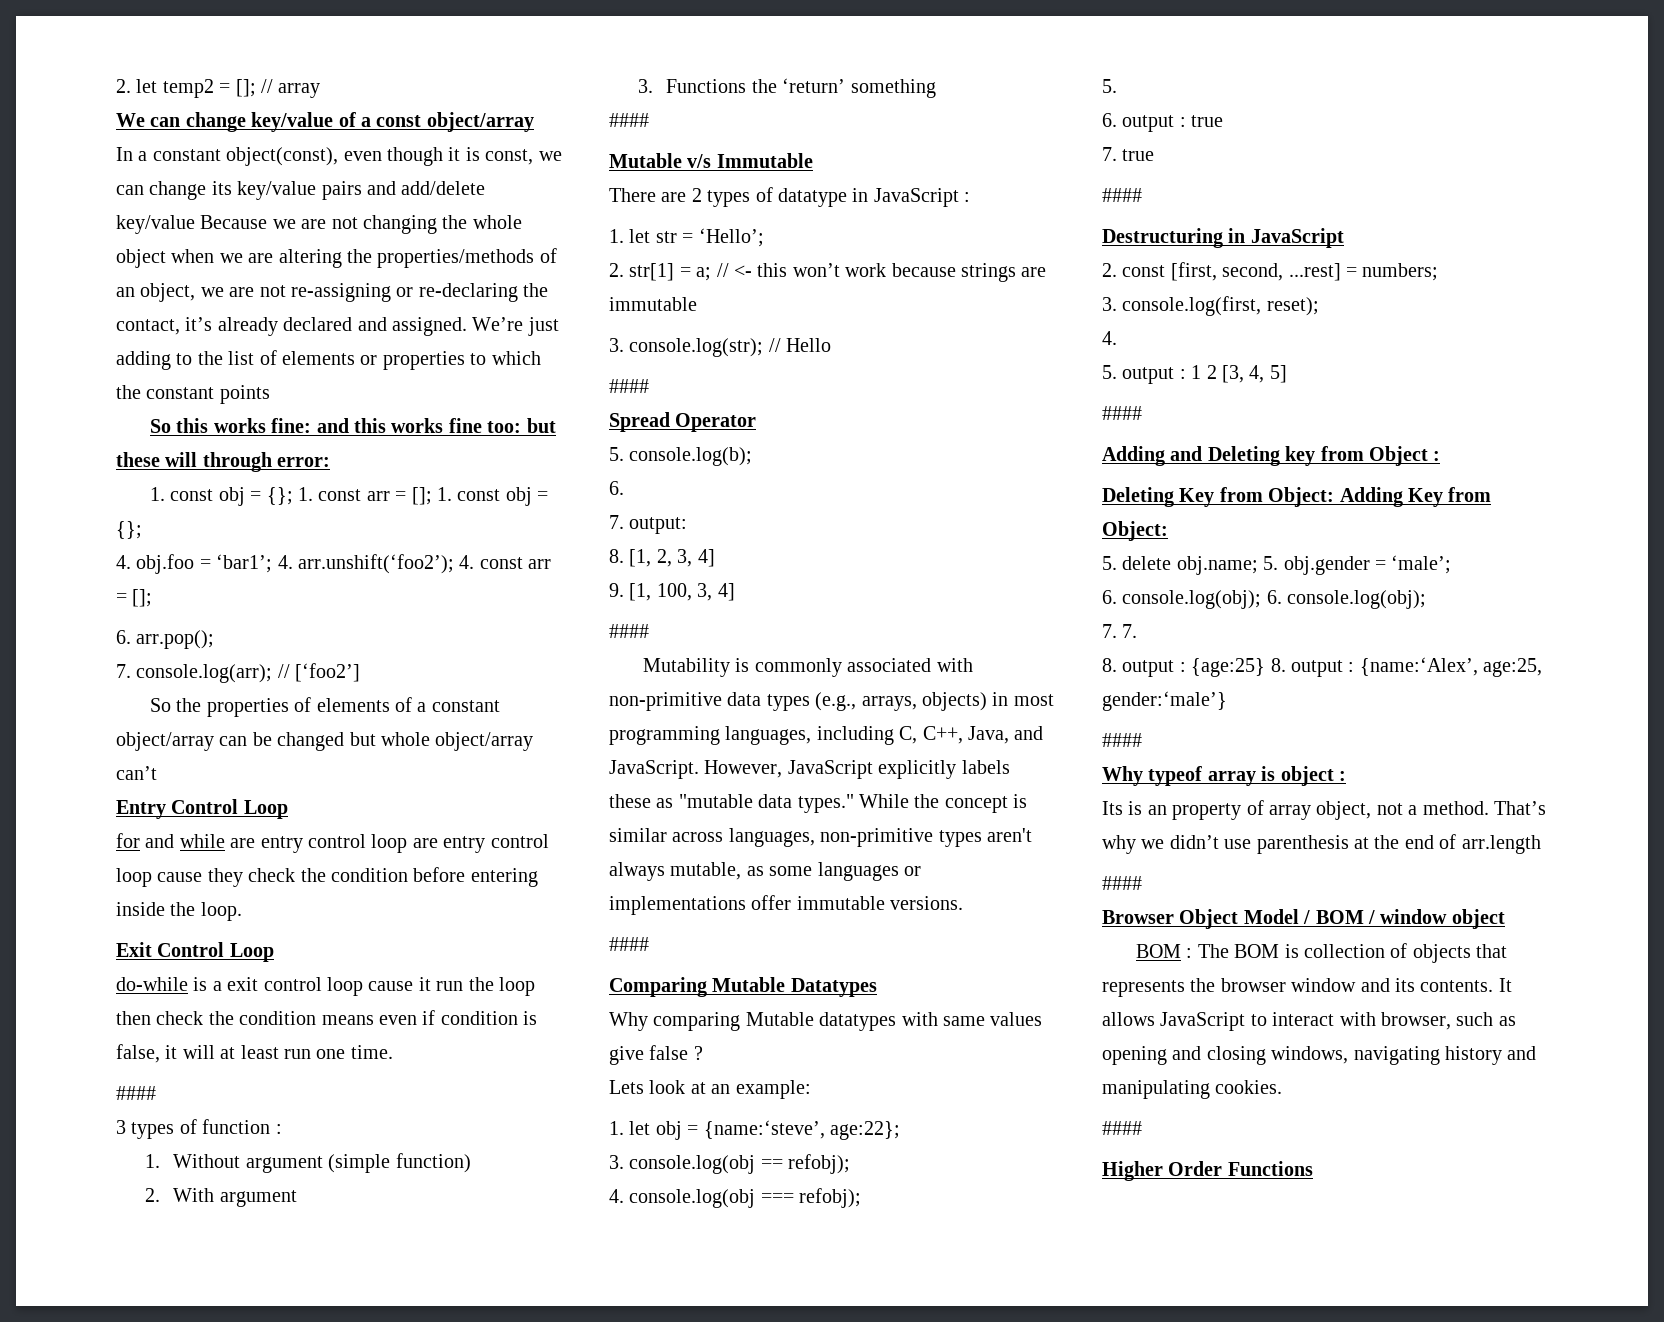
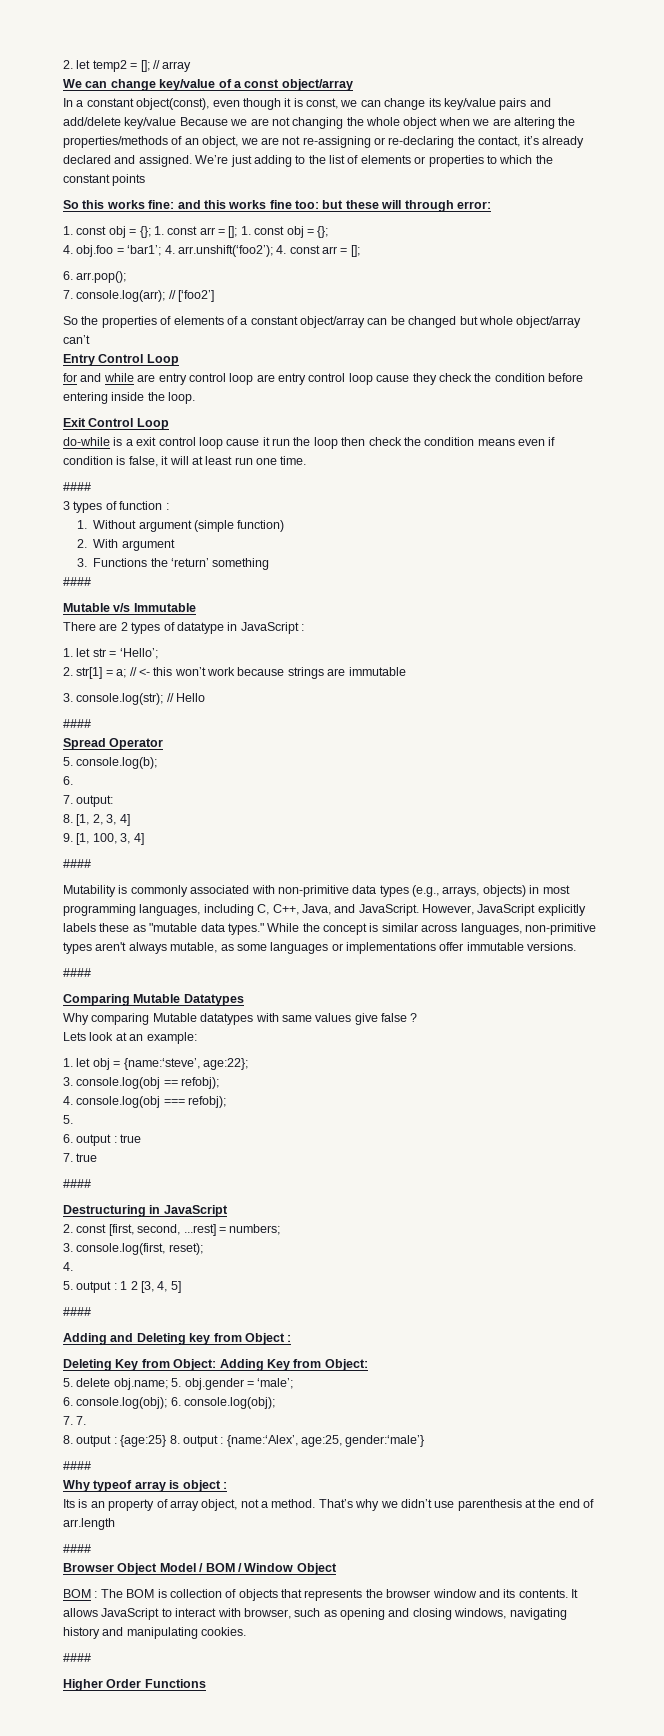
[1380,909,1505,929] window object -> [244,1563,337,1575] Window Object

